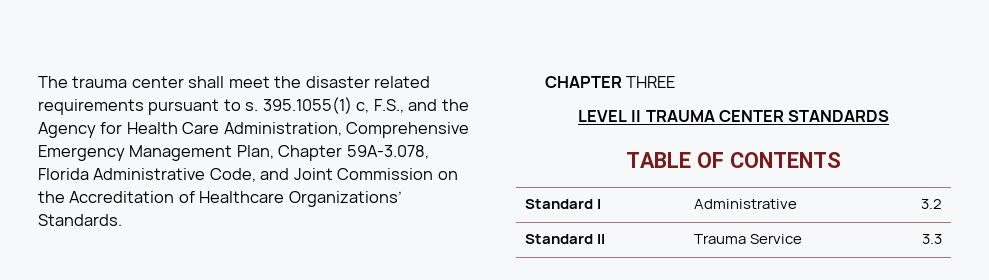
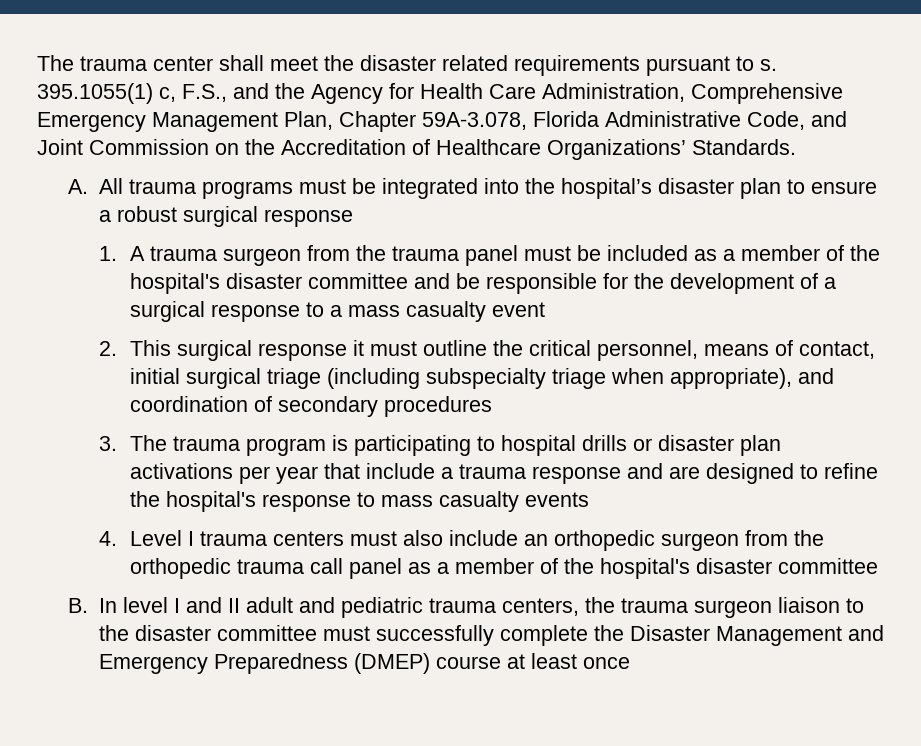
[544,76,676,88] [577,110,890,122] [626,152,841,168] [524,199,601,209] [694,199,798,209] [921,199,943,209] [524,234,605,244] [694,234,803,244] [922,234,943,244] CHAPTER THREE // LEVEL II TRAUMA CENTER STANDARDS // TABLE OF CONTENTS // Standard I | Administrative | 3.2 // Standard II | Trauma Service | 3.3 -> [67,178,877,199] [98,206,353,227] [98,245,880,266] [129,273,836,294] [129,301,545,322] [98,340,875,361] [129,368,834,389] [129,396,492,417] [98,435,781,456] [129,463,878,484] [129,491,589,512] [98,530,824,551] [129,558,878,579] [67,597,864,618] [98,625,884,646] [98,653,630,674] A. All trauma programs must be integrated into the hospital’s disaster plan to ensure a robust surgical response // 1. A trauma surgeon from the trauma panel must be included as a member of the hospital's disaster committee and be responsible for the development of a surgical response to a mass casualty event // 2. This surgical response it must outline the critical personnel, means of contact, initial surgical triage (including subspecialty triage when appropriate), and coordination of secondary procedures // 3. The trauma program is participating to hospital drills or disaster plan activations per year that include a trauma response and are designed to refine the hospital's response to mass casualty events // 4. Level I trauma centers must also include an orthopedic surgeon from the orthopedic trauma call panel as a member of the hospital's disaster committee // B. In level I and II adult and pediatric trauma centers, the trauma surgeon liaison to the disaster committee must successfully complete the Disaster Management and Emergency Preparedness (DMEP) course at least once

